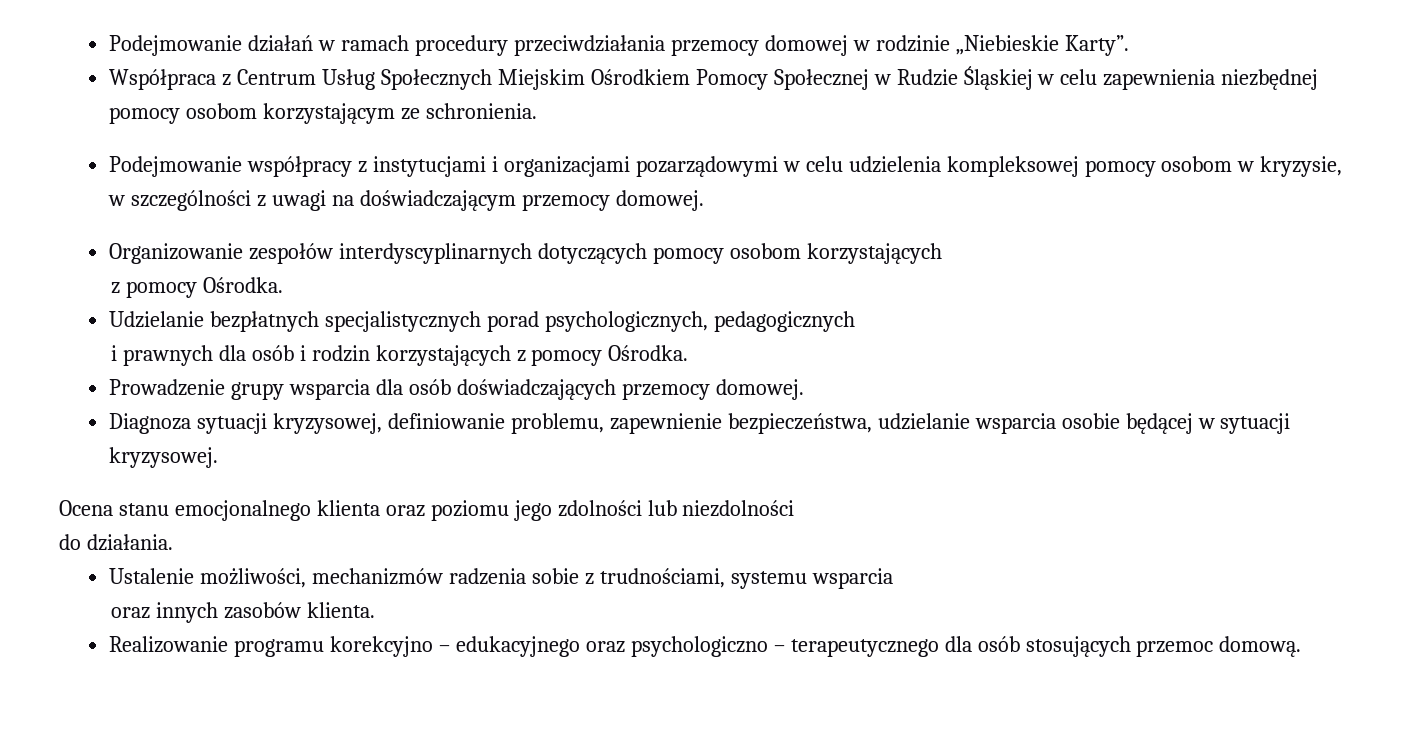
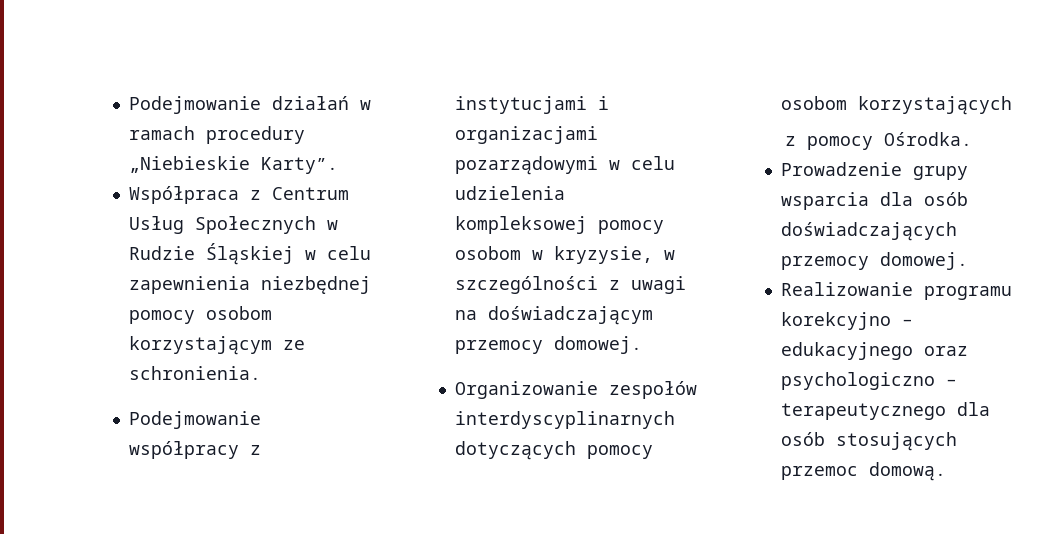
[513,35,950,56] przeciwdziałania przemocy domowej w rodzinie -> (306, 135) none
[497,69,869,90] Miejskim Ośrodkiem Pomocy Społecznej -> (317, 225) none
[109,311,855,332] [110,345,689,366] // Udzielanie bezpłatnych specjalistycznych porad psychologicznych, pedagogicznych // i prawnych dla osób i rodzin korzystających z pomocy Ośrodka. -> (972, 139) none
[109,413,1291,434] [109,447,219,468] [59,500,795,521] [59,534,173,551] [109,568,893,589] [110,602,375,623] // Diagnoza sytuacji kryzysowej, definiowanie problemu, zapewnienie bezpieczeństwa, udzielanie wsparcia osobie będącej w sytuacji kryzysowej. // Ocena stanu emocjonalnego klienta oraz poziomu jego zdolności lub niezdolności // do działania. // Ustalenie możliwości, mechanizmów radzenia sobie z trudnościami, systemu wsparcia // oraz innych zasobów klienta. -> (969, 261) none

